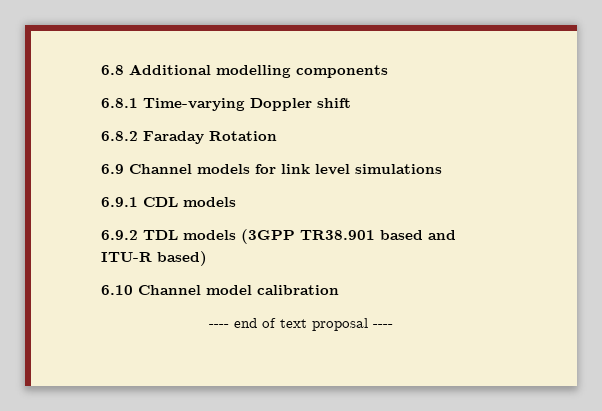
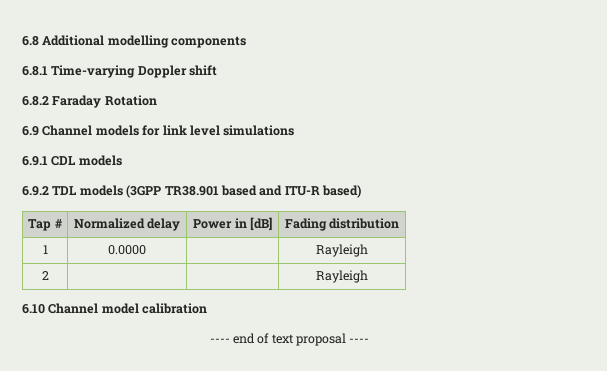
(207, 258) none -> [28,219,63,231] [73,218,181,231] [193,217,272,231] [284,218,400,231] [42,245,48,254] [108,245,146,255] [315,244,368,257] [41,271,49,280] [315,270,368,283] // Tap # | Normalized delay | Power in [dB] | Fading distribution // 1 | 0.0000 | | Rayleigh // 2 | | | Rayleigh

